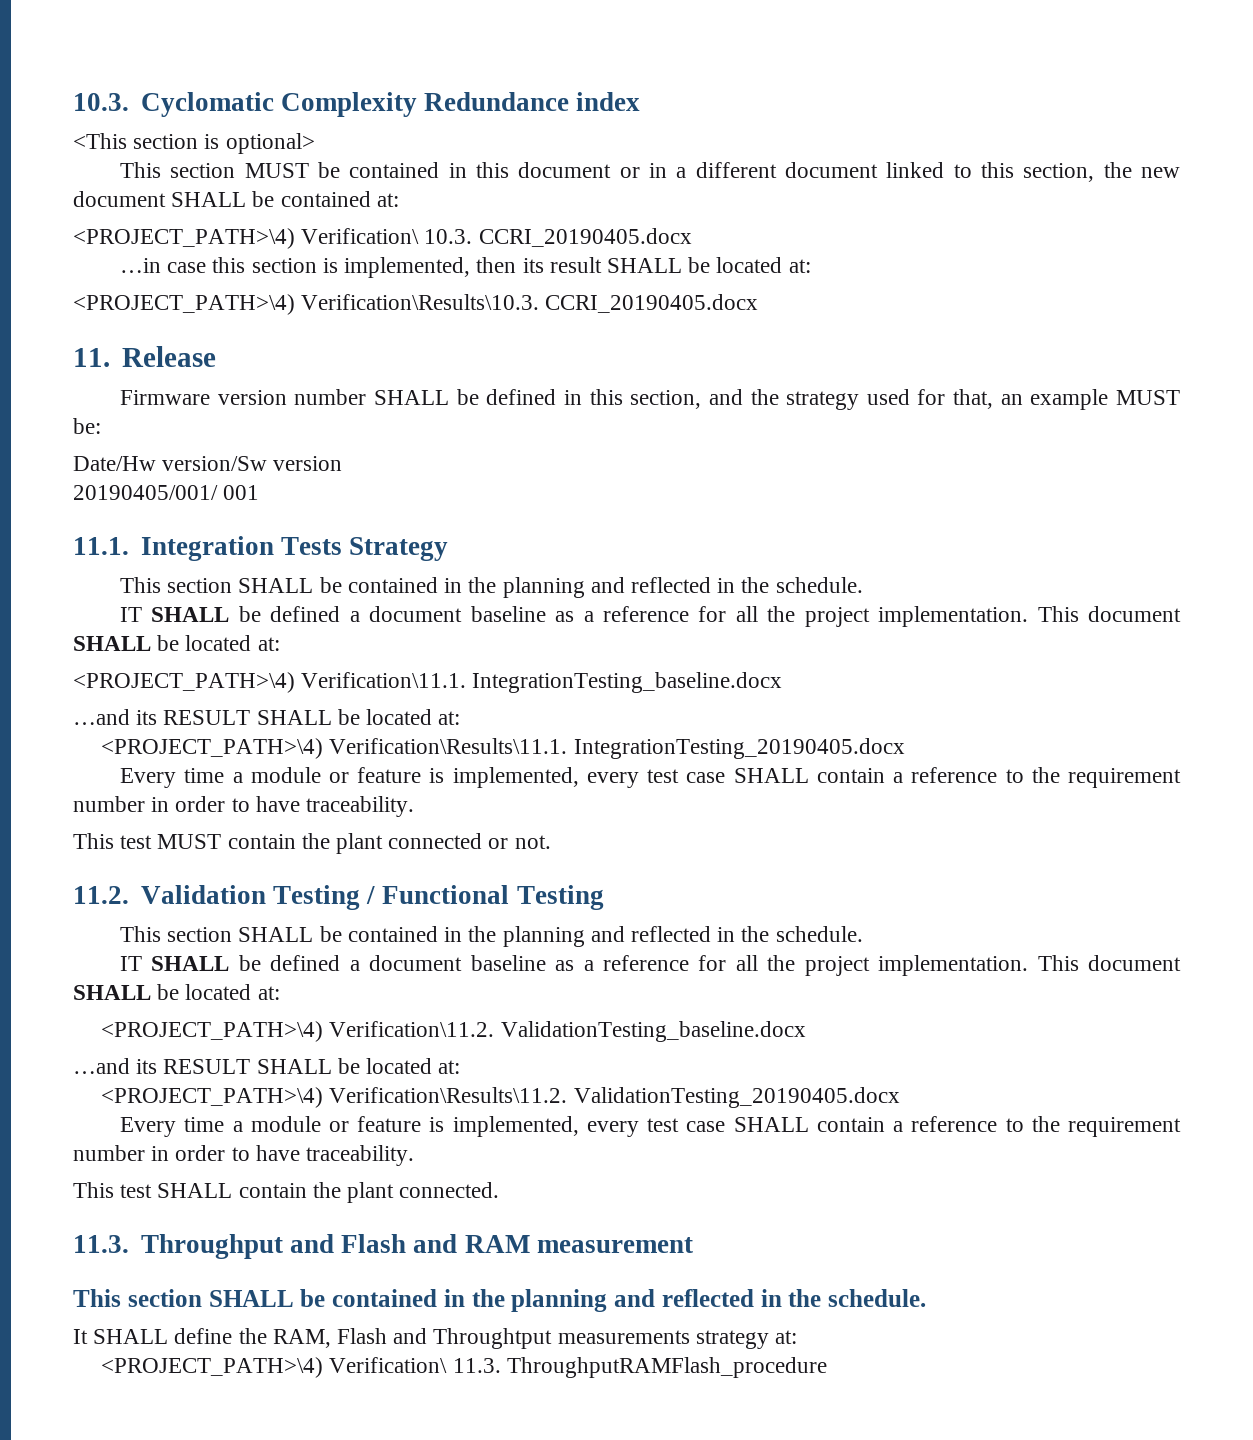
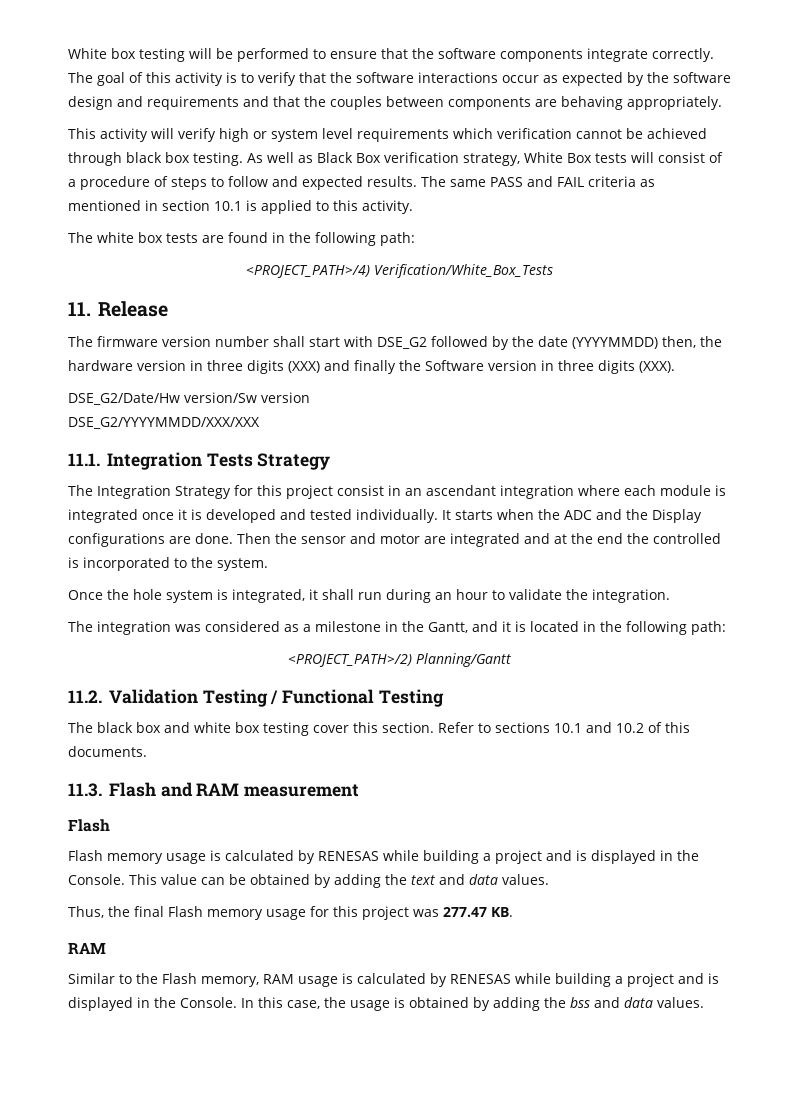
[73,92,641,117] [73,133,315,154] [120,162,1181,182] [73,191,399,207] [73,228,692,249] [120,257,811,278] [73,294,759,315] [73,346,216,367] [120,389,1180,410] [73,418,101,434] [73,456,156,471] 10.3. Cyclomatic Complexity Redundance index // <This section is optional> // This section MUST be contained in this document or in a different document linked to this section, the new document SHALL be contained at: // <PROJECT_PATH>\4) Verification\ 10.3. CCRI_20190405.docx // …in case this section is implemented, then its result SHALL be located at: // <PROJECT_PATH>\4) Verification\Results\10.3. CCRI_20190405.docx // 11. Release // Firmware version number SHALL be defined in this section, and the strategy used for that, an example MUST be: // Date/Hw -> [68,48,714,62] [68,72,731,86] [68,96,722,110] [68,128,707,142] [68,152,723,166] [68,176,655,190] [68,200,413,214] [68,232,415,246] [246,264,553,278] [68,301,168,317] [68,336,722,350] [68,360,675,374] [68,393,180,405] White box testing will be performed to ensure that the software components integrate correctly. The goal of this activity is to verify that the software interactions occur as expected by the software design and requirements and that the couples between components are behaving appropriately. // This activity will verify high or system level requirements which verification cannot be achieved through black box testing. As well as Black Box verification strategy, White Box tests will consist of a procedure of steps to follow and expected results. The same PASS and FAIL criteria as mentioned in section 10.1 is applied to this activity. // The white box tests are found in the following path: // <PROJECT_PATH>/4) Verification/White_Box_Tests // 11. Release // The firmware version number shall start with DSE_G2 followed by the date (YYYYMMDD) then, the hardware version in three digits (XXX) and finally the Software version in three digits (XXX). // DSE_G2/Date/Hw
[73,485,260,500] 20190405/001/ 001 -> [68,417,260,429] DSE_G2/YYYYMMDD/XXX/XXX
[120,577,863,598] [120,606,1181,627] [73,635,280,651] [73,672,783,693] [73,709,461,725] [101,738,905,759] [120,767,1181,788] [73,796,415,817] [73,833,551,854] This section SHALL be contained in the planning and reflected in the schedule. // IT SHALL be defined a document baseline as a reference for all the project implementation. This document SHALL be located at: // <PROJECT_PATH>\4) Verification\11.1. IntegrationTesting_baseline.docx // …and its RESULT SHALL be located at: // <PROJECT_PATH>\4) Verification\Results\11.1. IntegrationTesting_20190405.docx // Every time a module or feature is implemented, every test case SHALL contain a reference to the requirement number in order to have traceability. // This test MUST contain the plant connected or not. -> [68,485,726,499] [68,509,702,523] [68,533,721,547] [68,557,268,571] [68,589,670,603] [68,621,726,635] [288,653,511,667] The Integration Strategy for this project consist in an ascendant integration where each module is integrated once it is developed and tested individually. It starts when the ADC and the Display configurations are done. Then the sensor and motor are integrated and at the end the controlled is incorporated to the system. // Once the hole system is integrated, it shall run during an hour to validate the integration. // The integration was considered as a milestone in the Gantt, and it is located in the following path: // <PROJECT_PATH>/2) Planning/Gantt
[120,926,863,947] [120,955,1181,976] [73,984,280,1000] [101,1021,806,1042] [73,1058,461,1074] [101,1087,900,1108] [120,1116,1181,1137] [73,1145,415,1166] [73,1182,500,1203] [73,1234,334,1259] This section SHALL be contained in the planning and reflected in the schedule. // IT SHALL be defined a document baseline as a reference for all the project implementation. This document SHALL be located at: // <PROJECT_PATH>\4) Verification\11.2. ValidationTesting_baseline.docx // …and its RESULT SHALL be located at: // <PROJECT_PATH>\4) Verification\Results\11.2. ValidationTesting_20190405.docx // Every time a module or feature is implemented, every test case SHALL contain a reference to the requirement number in order to have traceability. // This test SHALL contain the plant connected. // 11.3. Throughput and -> [68,722,690,736] [68,746,147,757] [68,783,102,797] The black box and white box testing cover this section. Refer to sections 10.1 and 10.2 of this documents. // 11.3.
[73,1289,926,1312] [73,1328,798,1349] [101,1357,827,1378] This section SHALL be contained in the planning and reflected in the schedule. // It SHALL define the RAM, Flash and Throughtput measurements strategy at: // <PROJECT_PATH>\4) Verification\ 11.3. ThroughputRAMFlash_procedure -> [68,819,110,832] [68,850,699,864] [68,874,549,888] [68,906,513,920] [68,942,106,954] [68,973,719,987] [68,997,704,1011] Flash // Flash memory usage is calculated by RENESAS while building a project and is displayed in the Console. This value can be obtained by adding the text and data values. // Thus, the final Flash memory usage for this project was 277.47 KB. // RAM // Similar to the Flash memory, RAM usage is calculated by RENESAS while building a project and is displayed in the Console. In this case, the usage is obtained by adding the bss and data values.

